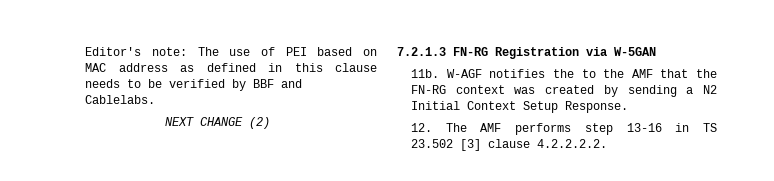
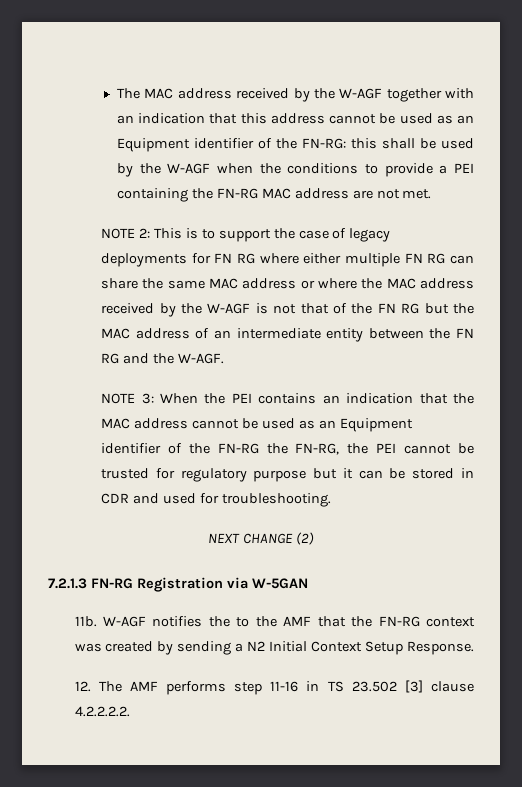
[85,47,377,56] [85,63,377,72] [85,79,303,91] [85,95,156,104] Editor's note: The use of PEI based on MAC address as defined in this clause needs to be verified by BBF and Cablelabs. -> [117,88,475,102] [117,113,475,124] [117,138,475,152] [117,163,475,177] [117,188,432,202] [101,228,391,242] [101,253,474,267] [101,278,474,289] [101,303,475,317] [101,328,474,342] [101,353,224,364] [101,393,474,404] [101,418,413,432] [101,443,474,455] [101,468,475,482] [101,493,331,507] The MAC address received by the W-AGF together with an indication that this address cannot be used as an Equipment identifier of the FN-RG: this shall be used by the W-AGF when the conditions to provide a PEI containing the FN-RG MAC address are not met. // NOTE 2: This is to support the case of legacy deployments for FN RG where either multiple FN RG can share the same MAC address or where the MAC address received by the W-AGF is not that of the FN RG but the MAC address of an intermediate entity between the FN RG and the W-AGF. // NOTE 3: When the PEI contains an indication that the MAC address cannot be used as an Equipment identifier of the FN-RG the FN-RG, the PEI cannot be trusted for regulatory purpose but it can be stored in CDR and used for troubleshooting.
[626,123,662,132] 13-16 -> [270,681,299,692] 11-16

